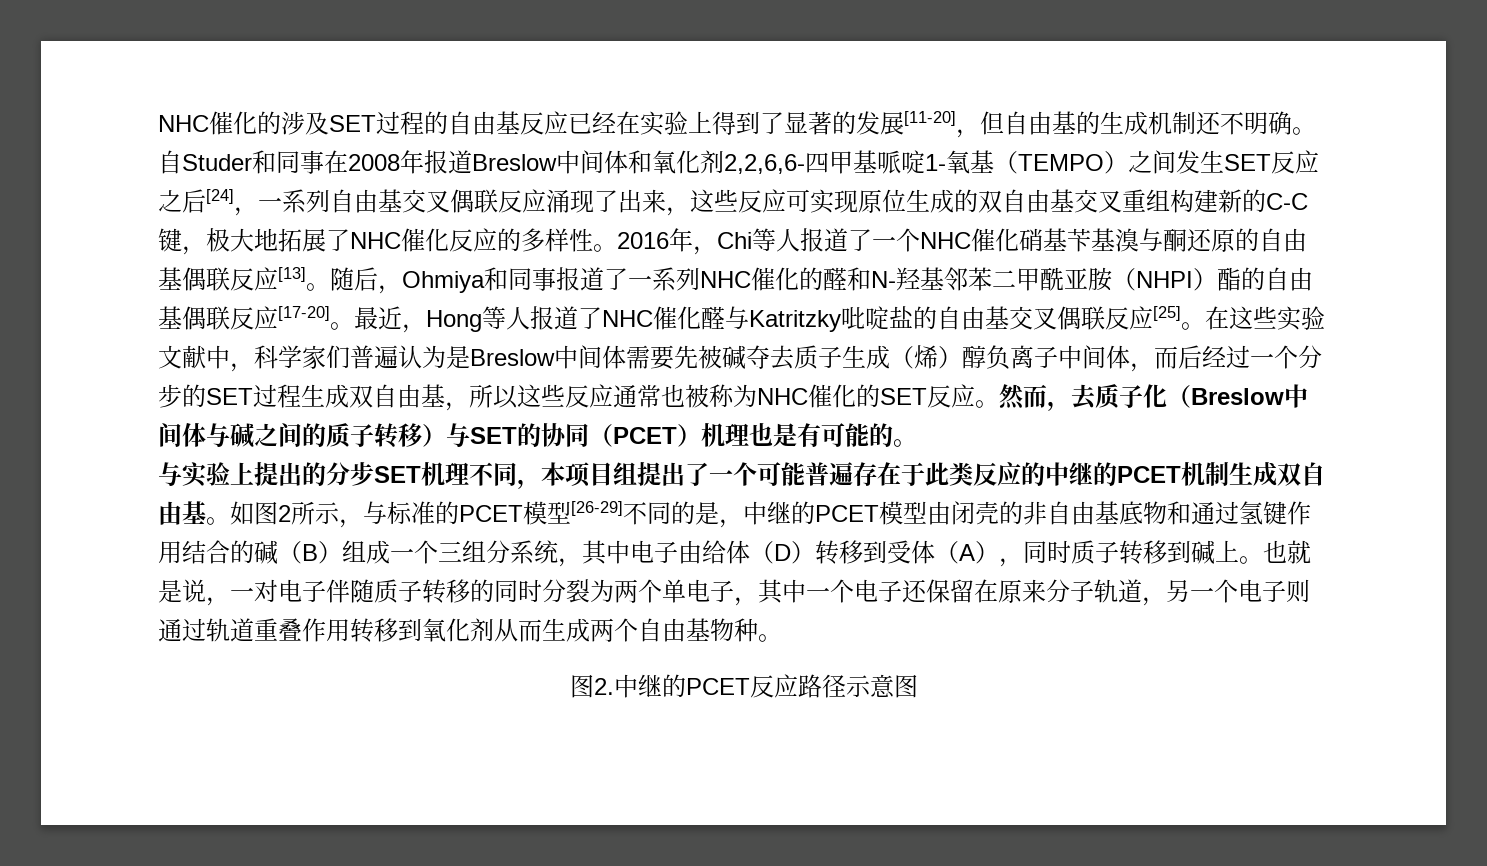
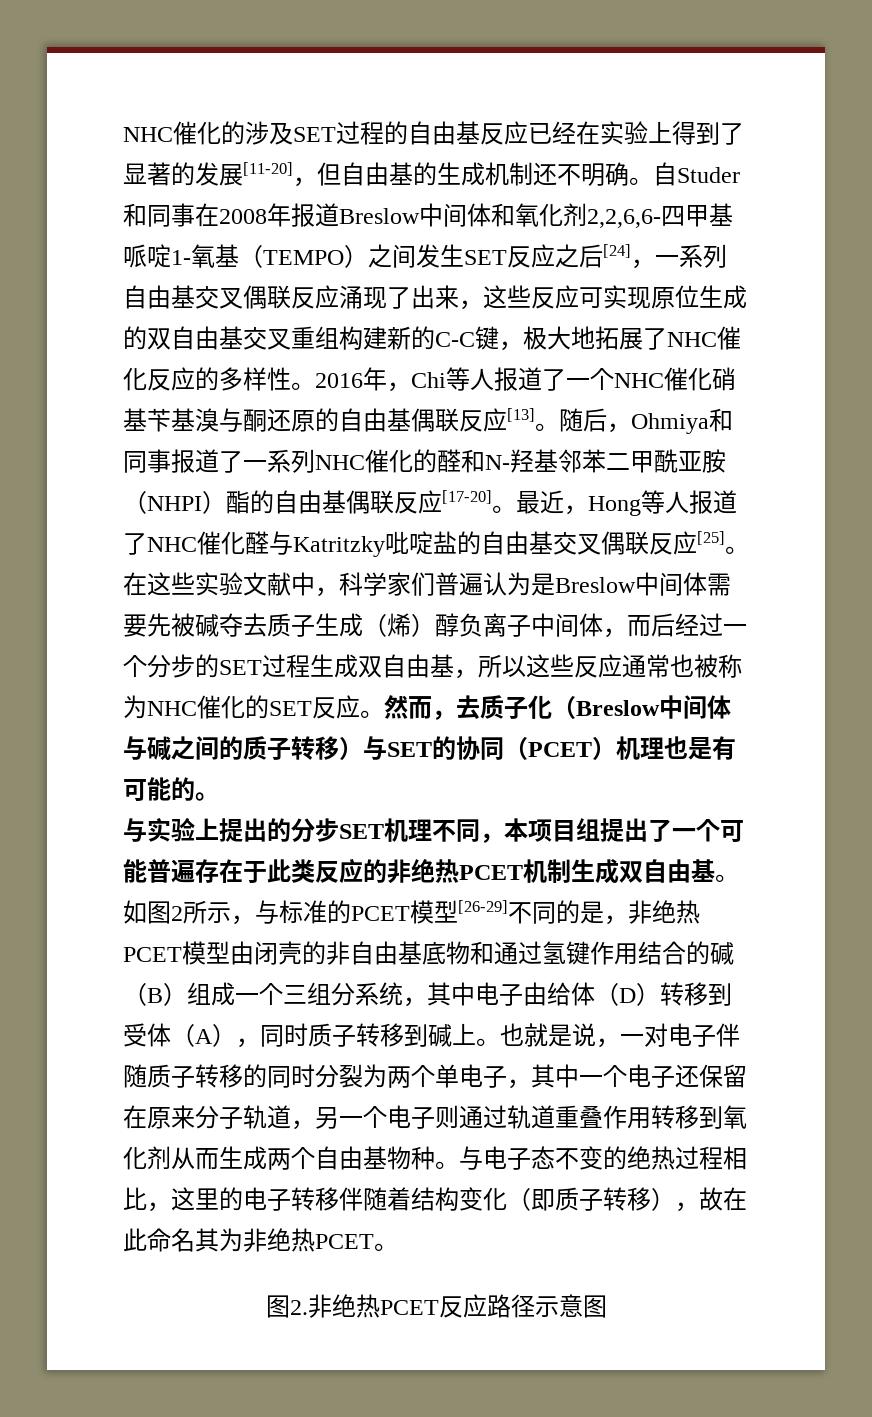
[1045,462,1117,486] 中继的 -> [387,859,459,884] 非绝热
[743,501,815,525] 中继的 -> [628,900,700,924] 非绝热
(782, 638) none -> [459,1146,747,1170] [123,1187,747,1212] [123,1228,398,1252] 与电子态不变的绝热过程相比，这里的电子转移伴随着结构变化（即质子转移），故在此命名其为非绝热PCET。
[613,674,686,698] 中继的 -> [307,1294,380,1318] 非绝热

